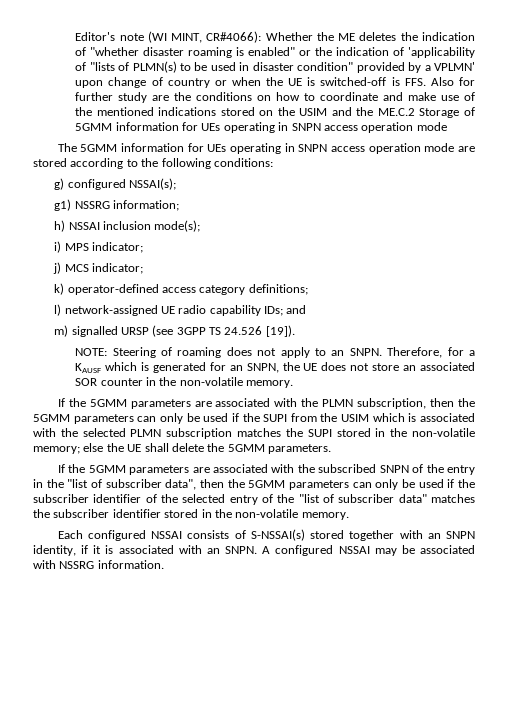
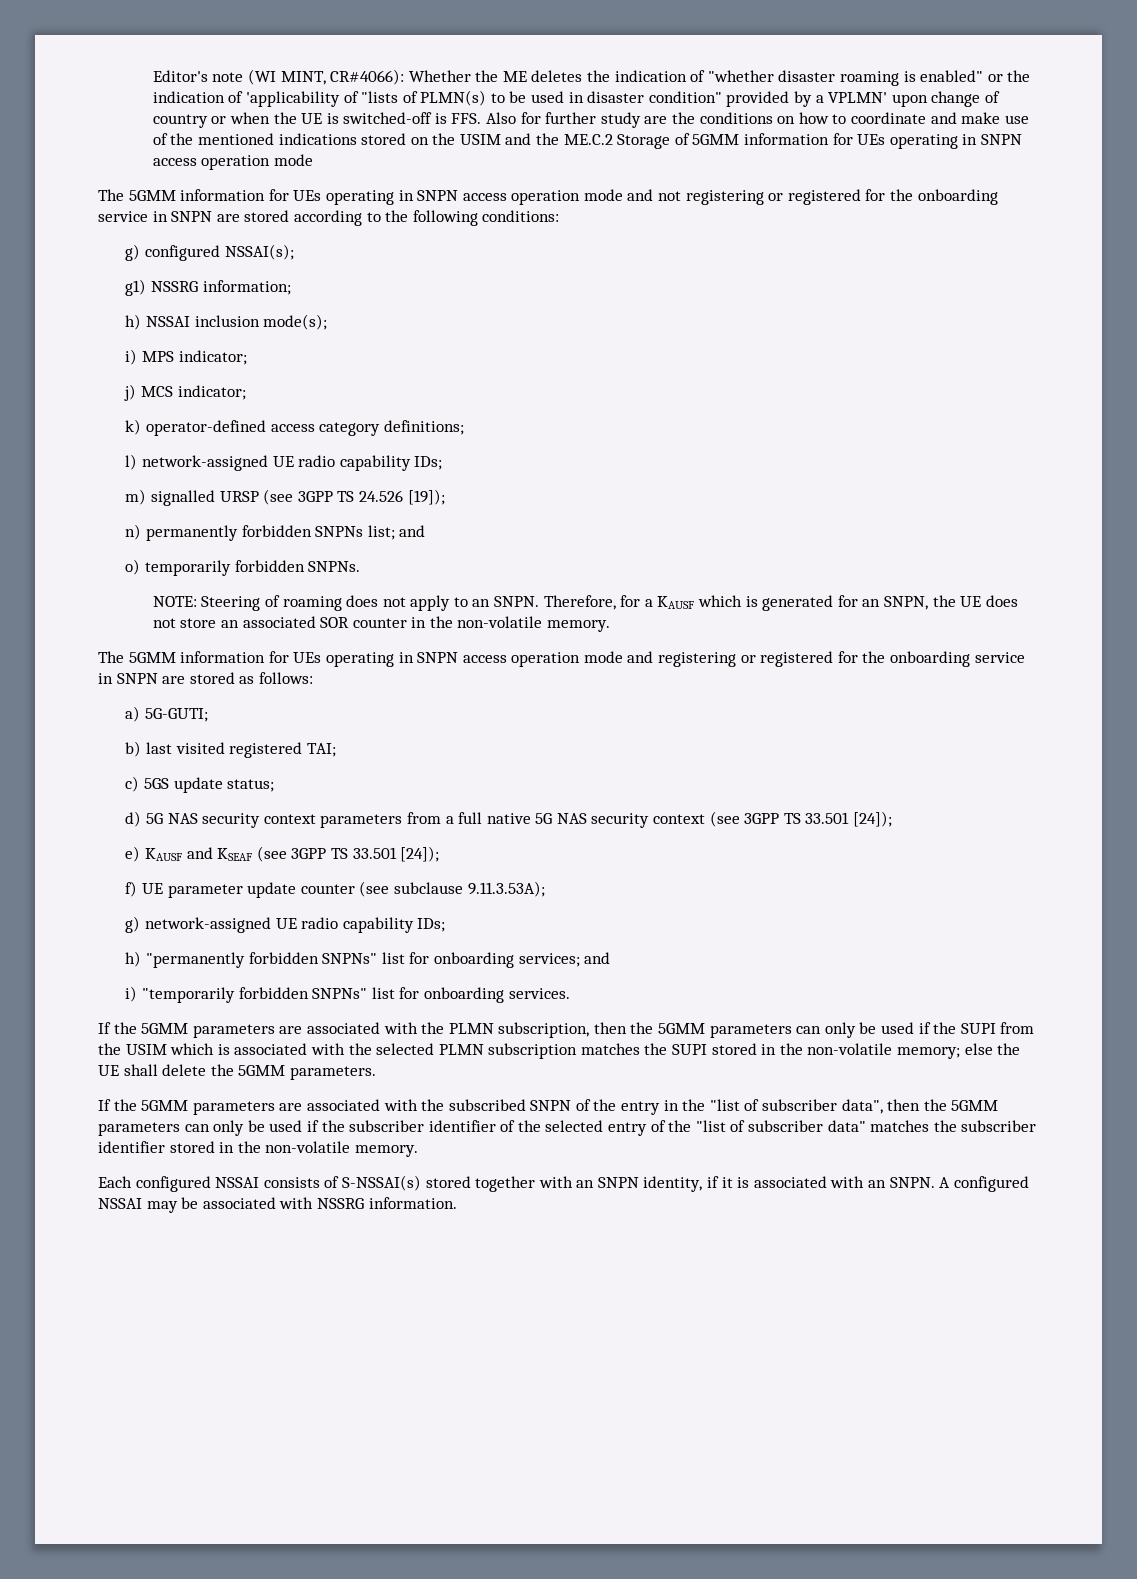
(455, 147) none -> [627,189,998,205] [98,211,213,222] and not registering or registered for the onboarding service in SNPN
[286,305,307,314] and -> (443, 463) none
[265,325,295,337] [19]). -> [407,489,445,505] [125,524,426,541] [125,559,361,576] [19]); // n) permanently forbidden SNPNs list; and // o) temporarily forbidden SNPNs.
(294, 384) none -> [98,651,1025,667] [98,672,313,684] [125,706,208,722] [125,741,336,758] [125,776,275,793] [125,811,892,828] [125,846,440,862] [125,881,545,898] [125,916,446,933] [125,951,611,968] [125,986,570,1003] // The 5GMM information for UEs operating in SNPN access operation mode and registering or registered for the onboarding service in SNPN are stored as follows: // a) 5G-GUTI; // b) last visited registered TAI; // c) 5GS update status; // d) 5G NAS security context parameters from a full native 5G NAS security context (see 3GPP TS 33.501 [24]); // e) KAUSF and KSEAF (see 3GPP TS 33.501 [24]); // f) UE parameter update counter (see subclause 9.11.3.53A); // g) network-assigned UE radio capability IDs; // h) "permanently forbidden SNPNs" list for onboarding services; and // i) "temporarily forbidden SNPNs" list for onboarding services.

